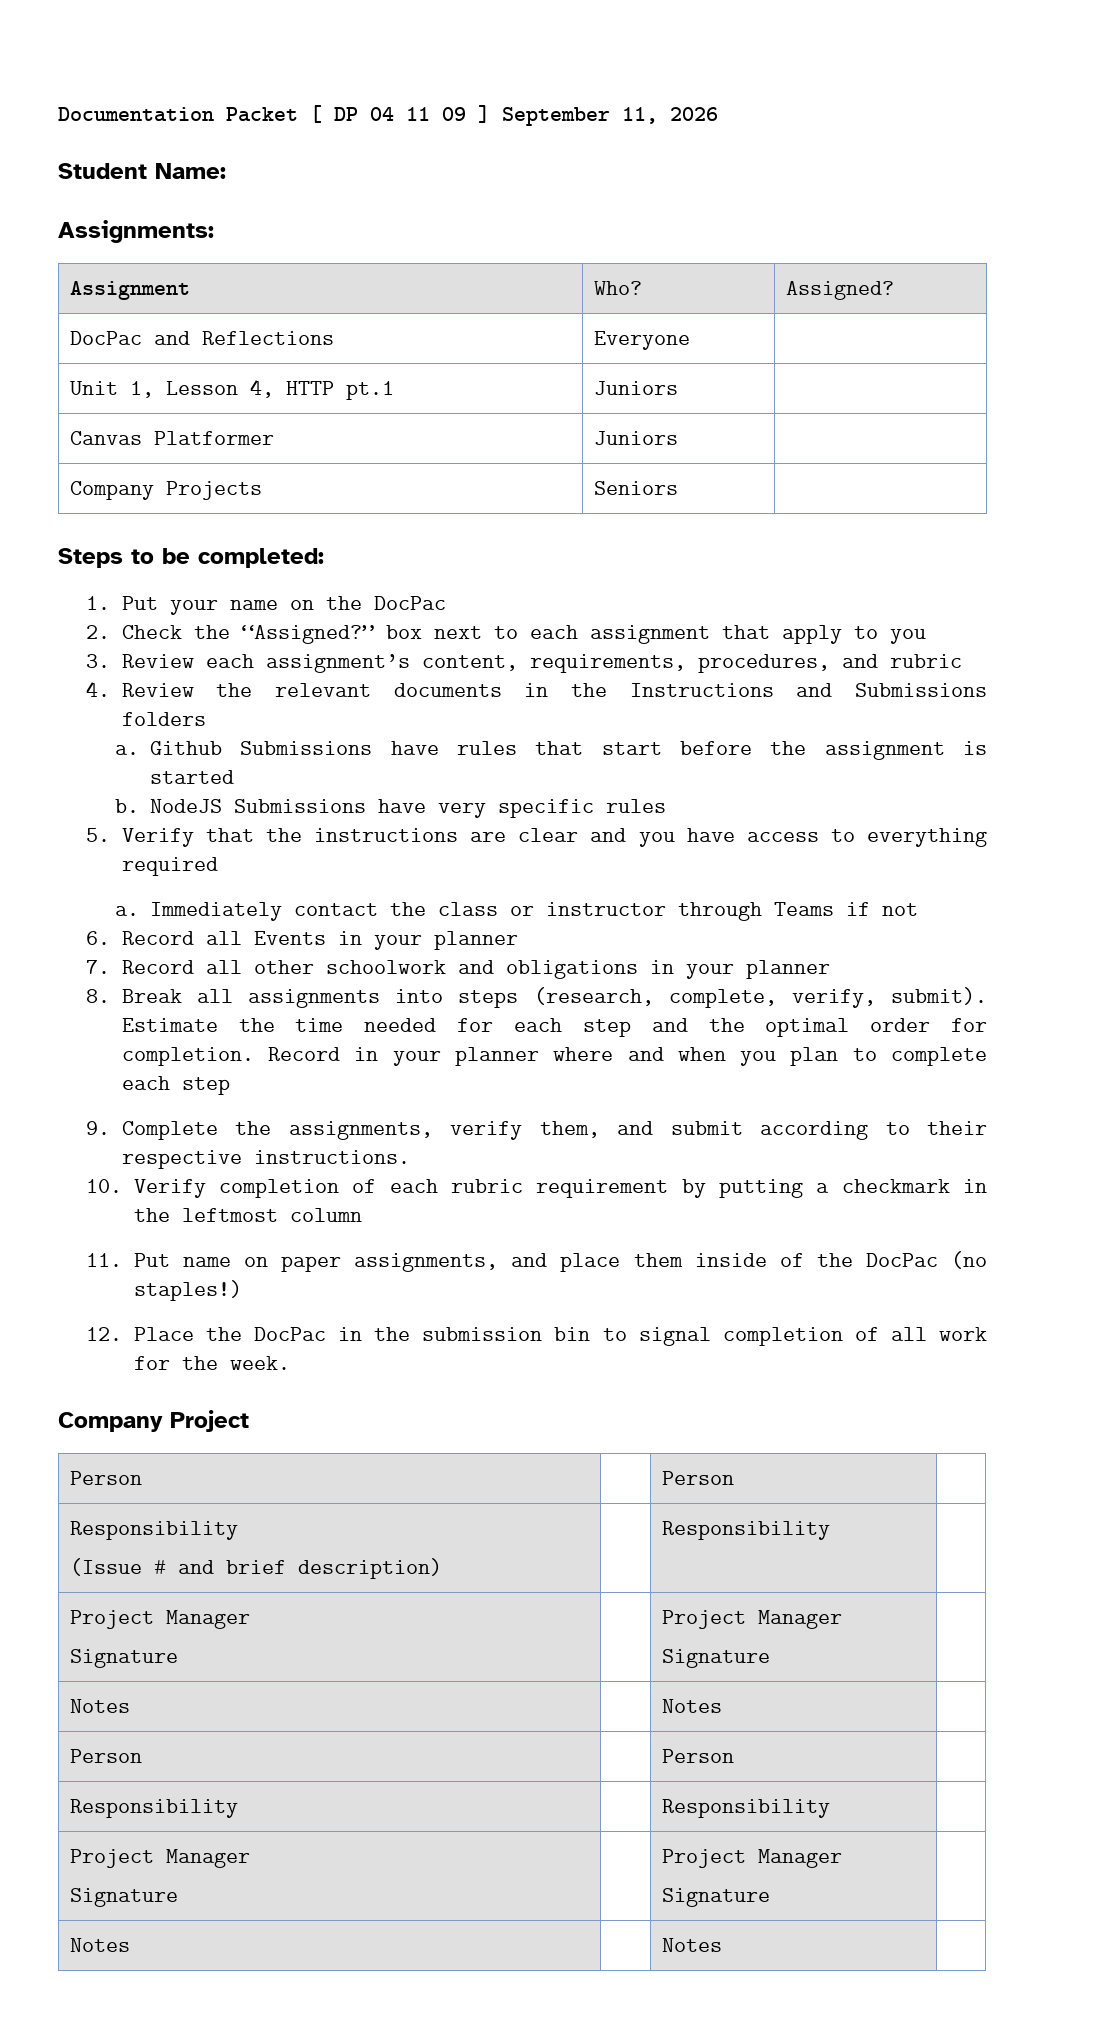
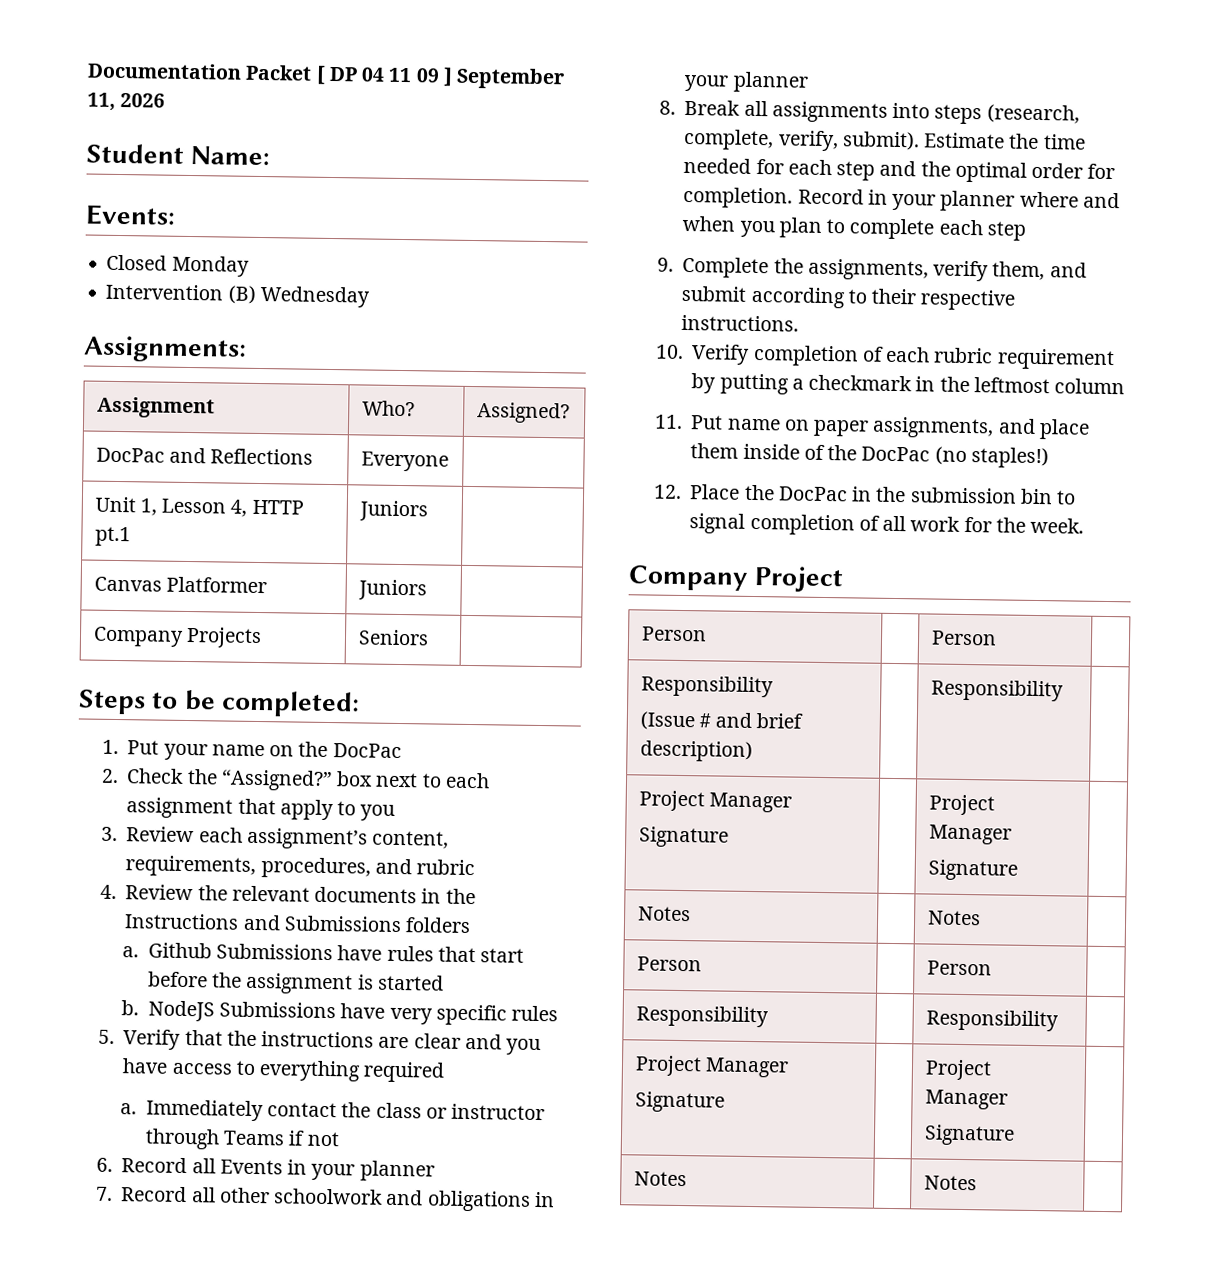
(226, 171) none -> [85,204,176,226] [106,254,250,277] [105,283,370,308] // Events: // Closed Monday // Intervention (B) Wednesday

